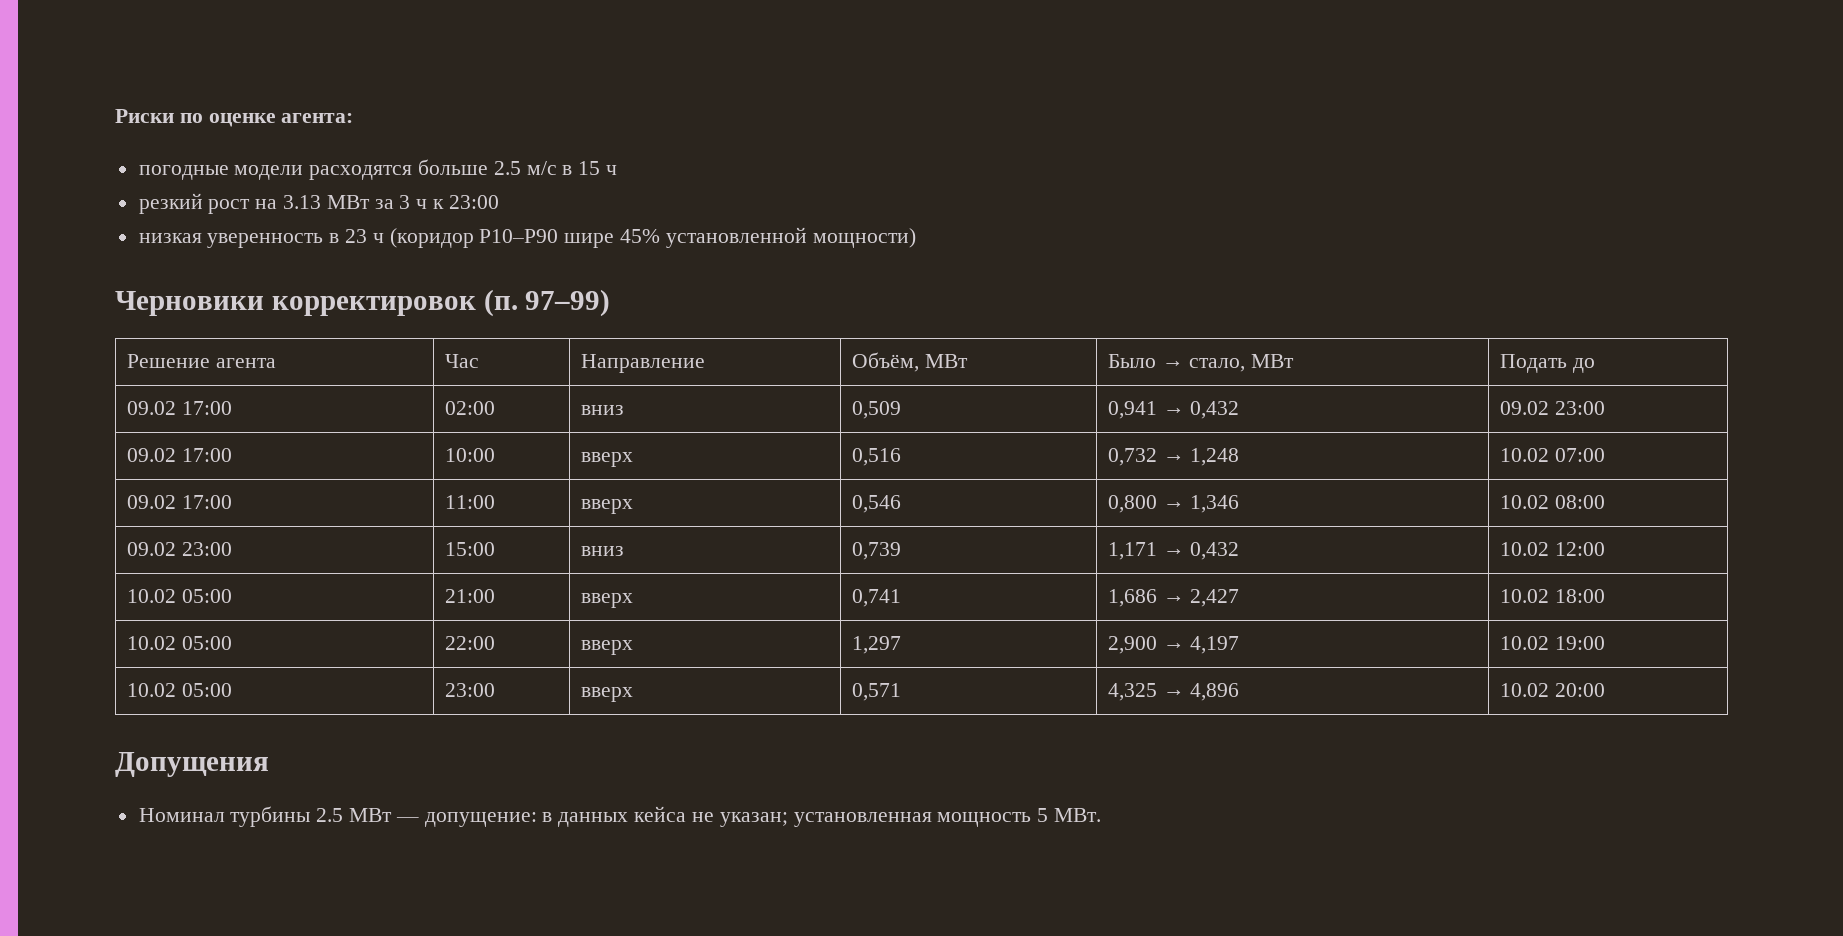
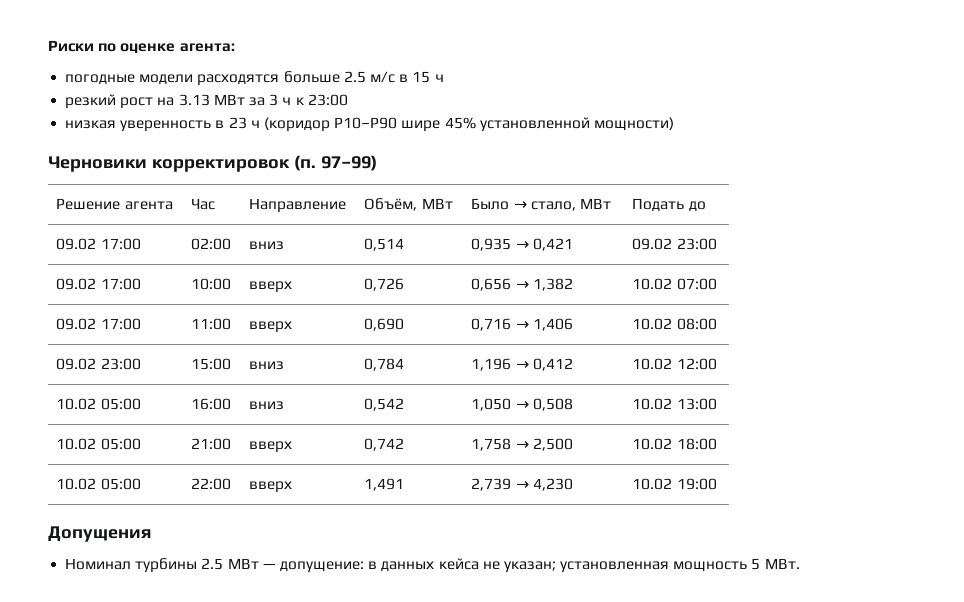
[851,401,901,419] [1107,401,1240,419] 0,509 | 0,941 → 0,432 -> [364,238,405,251] [471,238,573,251] 0,514 | 0,935 → 0,421
[851,448,901,466] [1107,448,1240,466] 0,516 | 0,732 → 1,248 -> [364,278,405,291] [471,278,573,291] 0,726 | 0,656 → 1,382
[851,495,901,513] [1107,495,1240,513] 0,546 | 0,800 → 1,346 -> [364,318,405,331] [471,318,573,331] 0,690 | 0,716 → 1,406
[851,542,901,560] [1107,542,1240,560] [1499,542,1605,556] 0,739 | 1,171 → 0,432 | 10.02 12:00 -> [364,358,405,371] [471,358,573,371] [632,358,717,370] [56,398,141,410] [191,398,232,410] [249,401,285,410] [364,398,405,411] [471,398,573,411] [632,398,717,410] 0,784 | 1,196 → 0,412 | 10.02 12:00 // 10.02 05:00 | 16:00 | вниз | 0,542 | 1,050 → 0,508 | 10.02 13:00
[851,589,901,607] [1107,589,1240,607] 0,741 | 1,686 → 2,427 -> [364,438,405,451] [471,438,573,451] 0,742 | 1,758 → 2,500
[851,636,901,654] [1107,636,1240,654] [1499,636,1605,650] [126,683,232,697] [444,683,495,697] [580,687,633,702] [851,683,901,701] [1107,683,1240,701] [1499,683,1605,697] 1,297 | 2,900 → 4,197 | 10.02 19:00 // 10.02 05:00 | 23:00 | вверх | 0,571 | 4,325 → 4,896 | 10.02 20:00 -> [364,478,405,491] [471,478,573,491] [632,478,717,490] 1,491 | 2,739 → 4,230 | 10.02 19:00

